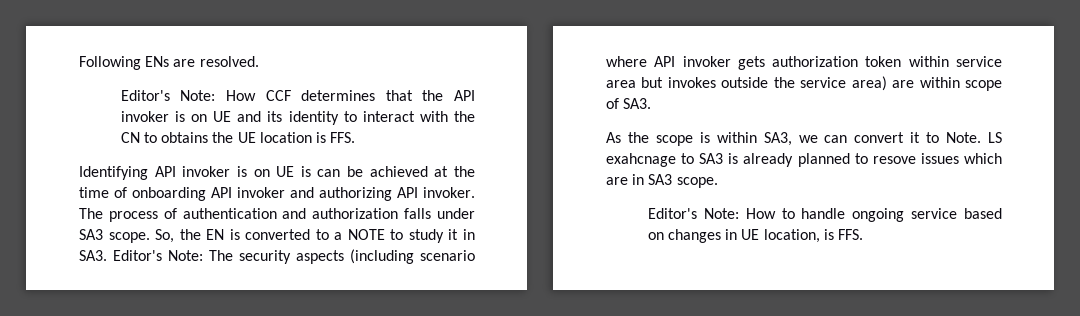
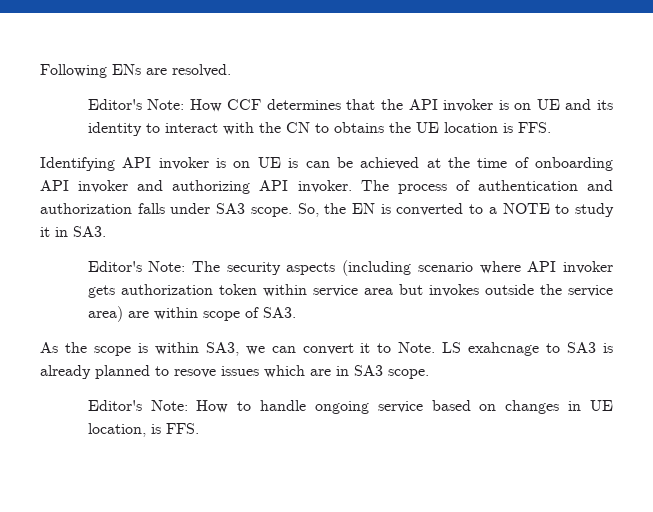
(107, 255) none -> (106, 231) //

